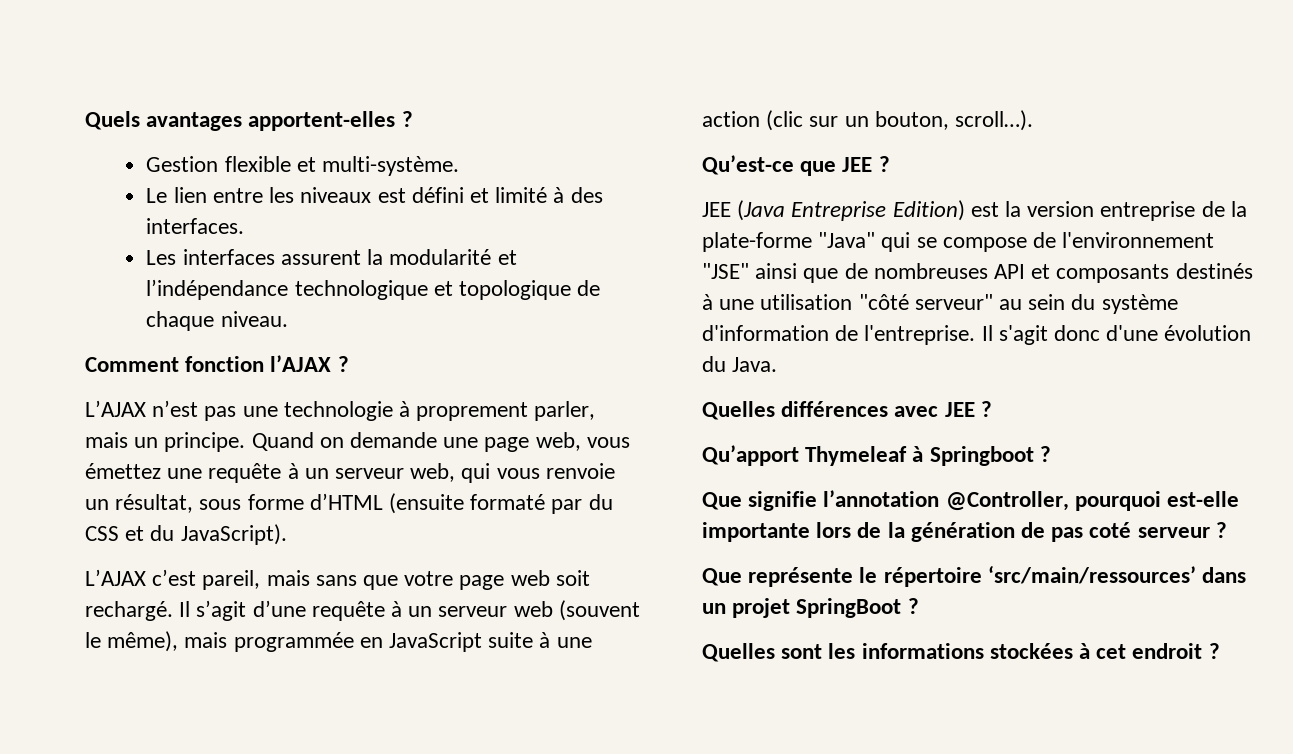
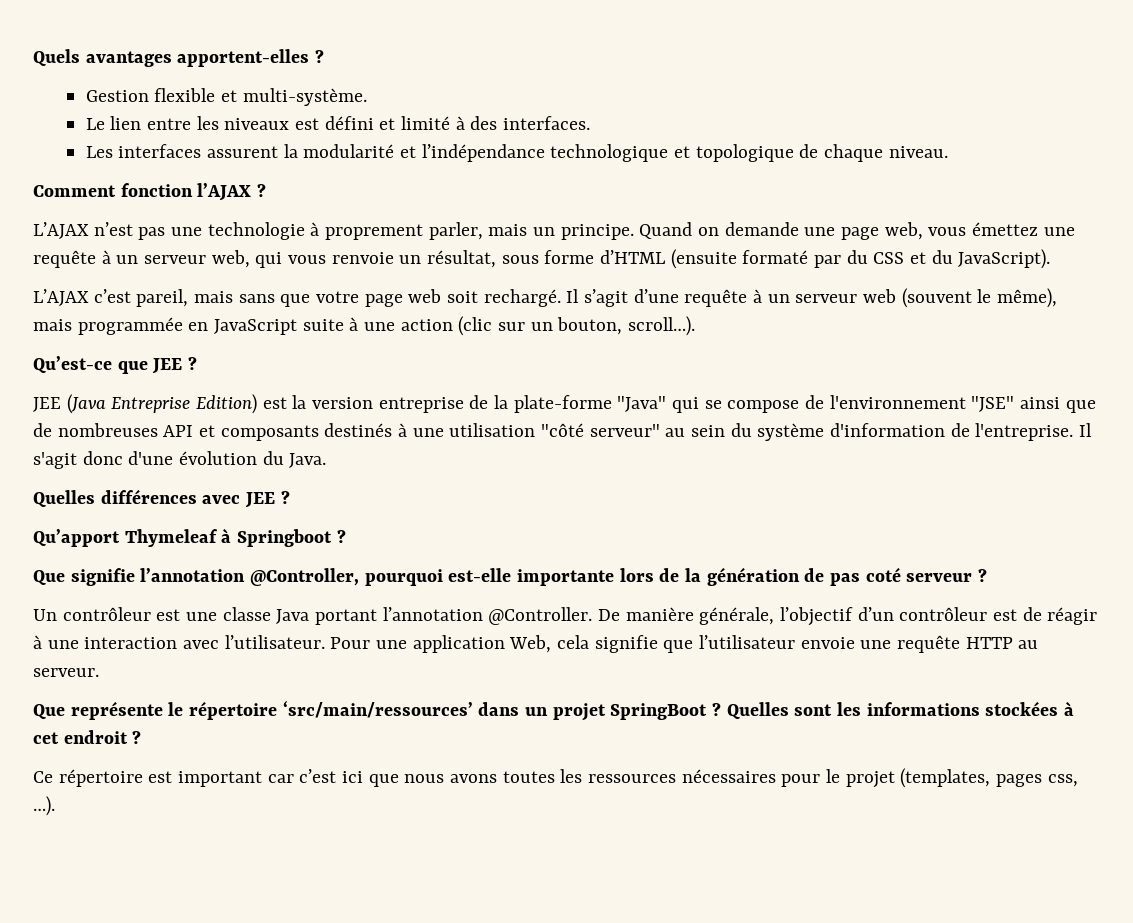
(1227, 530) none -> [33,607,1098,626] [33,635,1039,653] [33,668,99,677] // Un contrôleur est une classe Java portant l’annotation @Controller. De manière générale, l’objectif d’un contrôleur est de réagir à une interaction avec l’utilisateur. Pour une application Web, cela signifie que l’utilisateur envoie une requête HTTP au serveur.
(919, 606) // -> (722, 709) none
(1220, 651) none -> [33,768,1078,788] [33,796,55,816] // Ce répertoire est important car c’est ici que nous avons toutes les ressources nécessaires pour le projet (templates, pages css, …).

